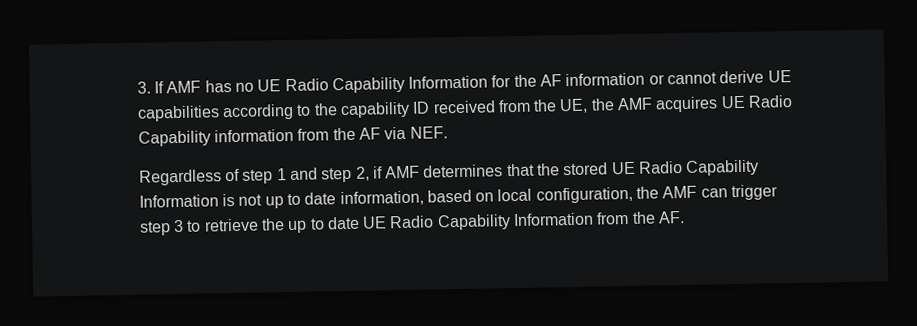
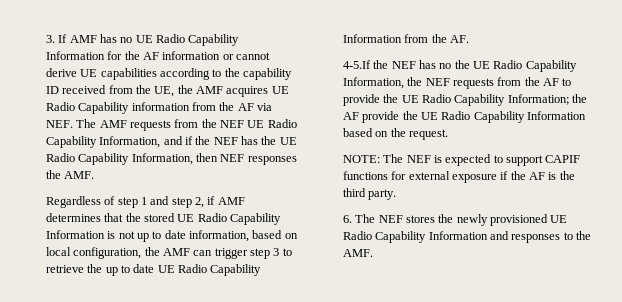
(448, 132) none -> [76,119,297,131] [45,136,297,148] [45,153,297,165] [45,170,95,179] The AMF requests from the NEF UE Radio Capability Information, and if the NEF has the UE Radio Capability Information, then NEF responses the AMF.
(686, 217) none -> [342,60,577,72] [342,77,572,89] [342,94,587,106] [342,111,586,123] [342,128,448,140] [342,154,581,166] [342,171,575,183] [342,188,397,200] [342,214,568,226] [342,231,591,243] [342,249,373,257] // 4-5.If the NEF has no the UE Radio Capability Information, the NEF requests from the AF to provide the UE Radio Capability Information; the AF provide the UE Radio Capability Information based on the request. // NOTE: The NEF is expected to support CAPIF functions for external exposure if the AF is the third party. // 6. The NEF stores the newly provisioned UE Radio Capability Information and responses to the AMF.

